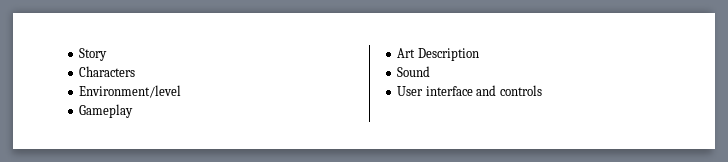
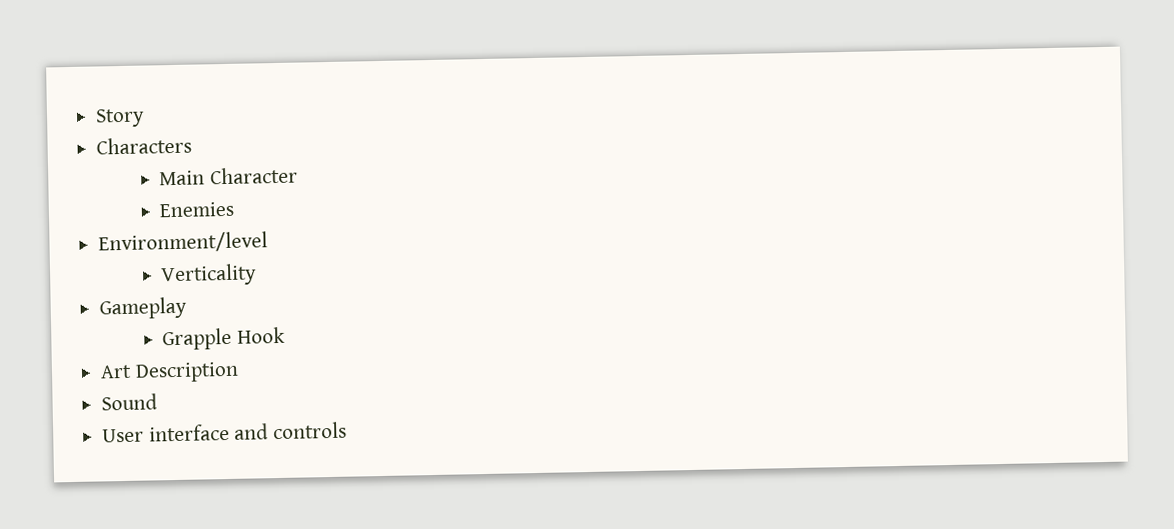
(136, 71) none -> [159,166,299,186] [159,201,235,218] // Main Character // Enemies
(182, 91) none -> [160,263,258,287] // Verticality
(134, 111) none -> [162,326,286,351] // Grapple Hook

